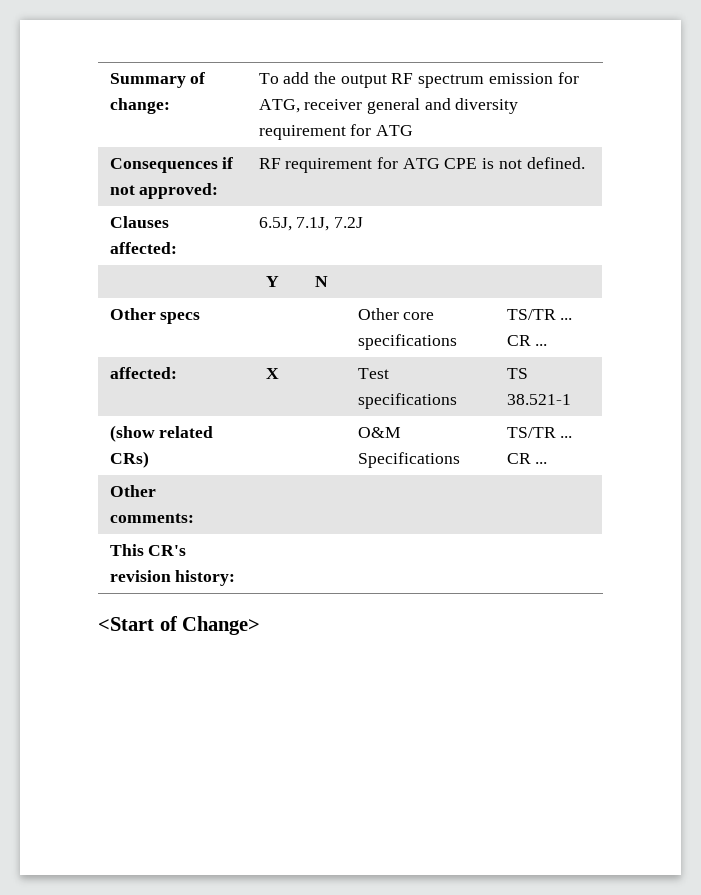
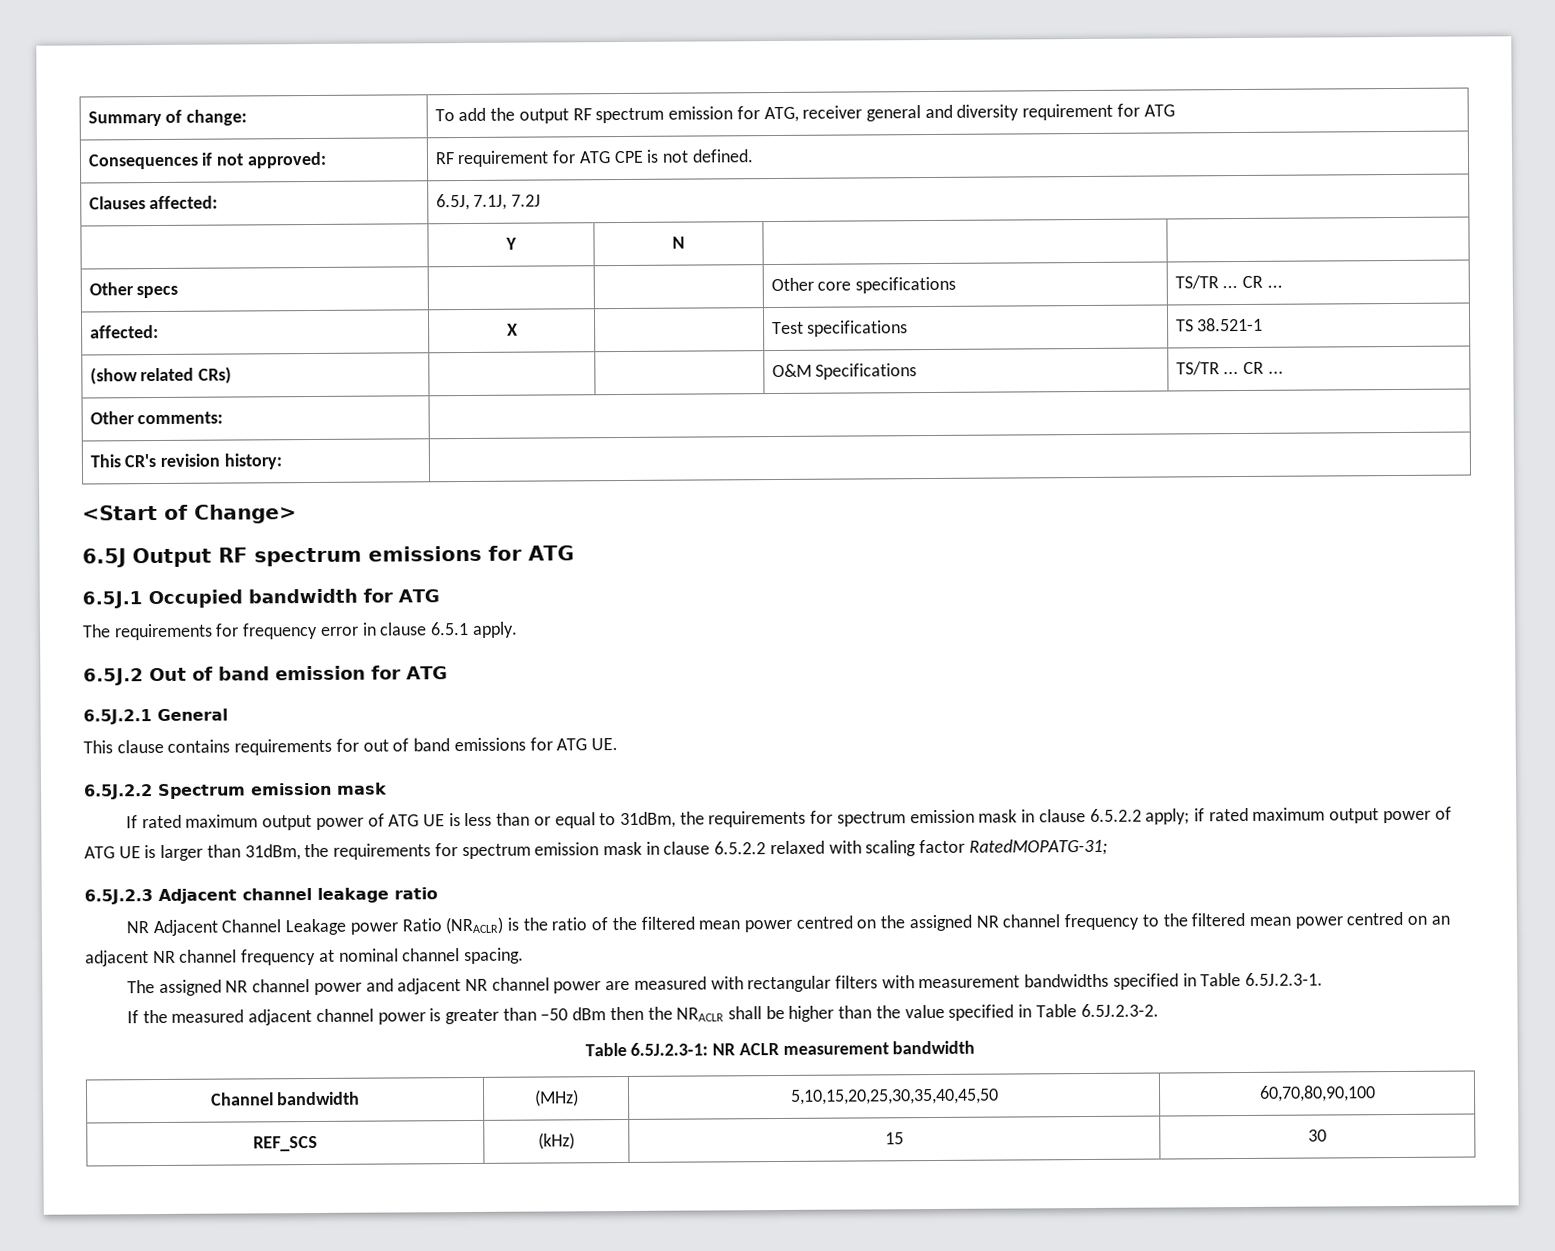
(261, 625) none -> [82,545,574,568] [82,588,440,609] [82,621,518,641] [83,665,448,686] [83,708,228,725] [83,737,618,756] [84,782,387,800] [125,806,1452,831] [84,838,1108,861] [84,887,438,905] [125,911,1450,937] [85,947,525,967] [126,972,1324,997] [126,1003,1159,1026] [584,1040,976,1057] [210,1091,361,1106] [533,1089,579,1107] [789,1088,999,1105] [1258,1085,1376,1102] [253,1135,318,1152] [538,1132,575,1150] [885,1132,904,1145] [1308,1129,1327,1142] // 6.5J Output RF spectrum emissions for ATG // 6.5J.1 Occupied bandwidth for ATG // The requirements for frequency error in clause 6.5.1 apply. // 6.5J.2 Out of band emission for ATG // 6.5J.2.1 General // This clause contains requirements for out of band emissions for ATG UE. // 6.5J.2.2 Spectrum emission mask // If rated maximum output power of ATG UE is less than or equal to 31dBm, the requirements for spectrum emission mask in clause 6.5.2.2 apply; if rated maximum output power of ATG UE is larger than 31dBm, the requirements for spectrum emission mask in clause 6.5.2.2 relaxed with scaling factor RatedMOPATG-31; // 6.5J.2.3 Adjacent channel leakage ratio // NR Adjacent Channel Leakage power Ratio (NRACLR) is the ratio of the filtered mean power centred on the assigned NR channel frequency to the filtered mean power centred on an adjacent NR channel frequency at nominal channel spacing. // The assigned NR channel power and adjacent NR channel power are measured with rectangular filters with measurement bandwidths specified in Table 6.5J.2.3-1. // If the measured adjacent channel power is greater than –50 dBm then the NRACLR shall be higher than the value specified in Table 6.5J.2.3-2. // Table 6.5J.2.3-1: NR ACLR measurement bandwidth // Channel bandwidth | (MHz) | 5,10,15,20,25,30,35,40,45,50 | 60,70,80,90,100 // REF_SCS | (kHz) | 15 | 30

